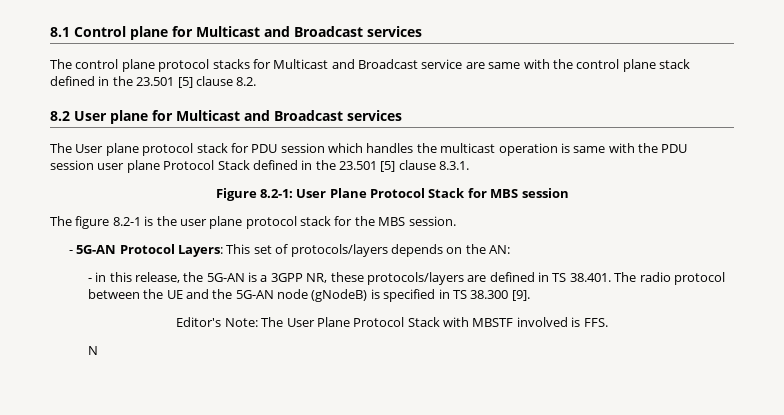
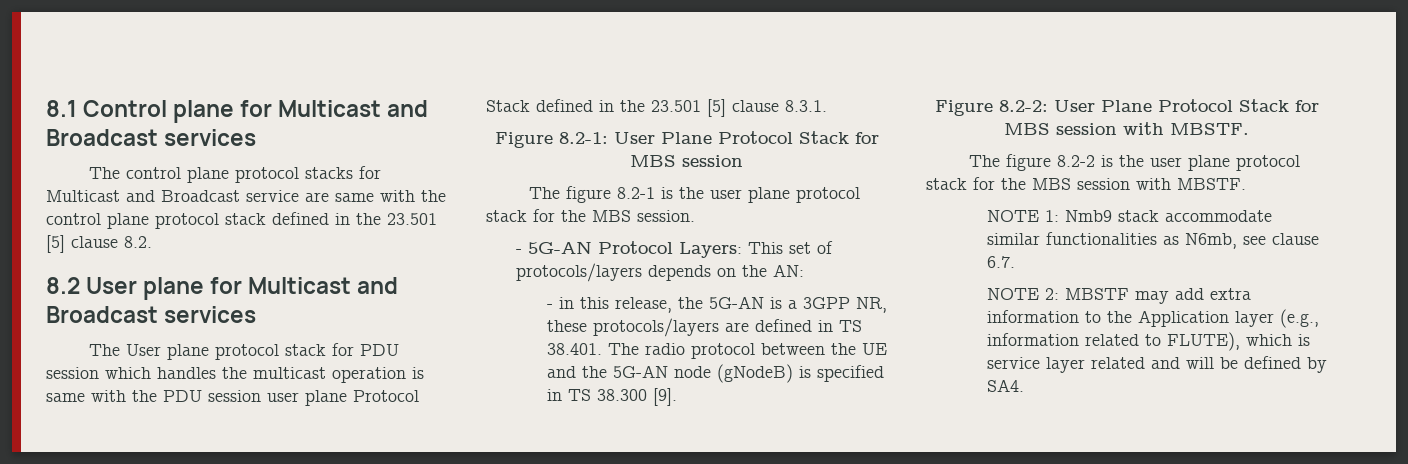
(656, 65) none -> [155,213,219,229] protocol
[176,317,608,327] [87,346,98,355] Editor's Note: The User Plane Protocol Stack with MBSTF involved is FFS. // N -> [934,99,1319,116] [1004,122,1249,135] [969,154,1301,171] [926,177,1246,190] [986,210,1272,222] [986,232,1319,249] [986,256,1015,268] [986,288,1251,304] [986,309,1319,328] [986,332,1310,351] [986,356,1327,373] [986,379,1024,392] Figure 8.2-2: User Plane Protocol Stack for MBS session with MBSTF. // The figure 8.2-2 is the user plane protocol stack for the MBS session with MBSTF. // NOTE 1: Nmb9 stack accommodate similar functionalities as N6mb, see clause 6.7. // NOTE 2: MBSTF may add extra information to the Application layer (e.g., information related to FLUTE), which is service layer related and will be defined by SA4.

